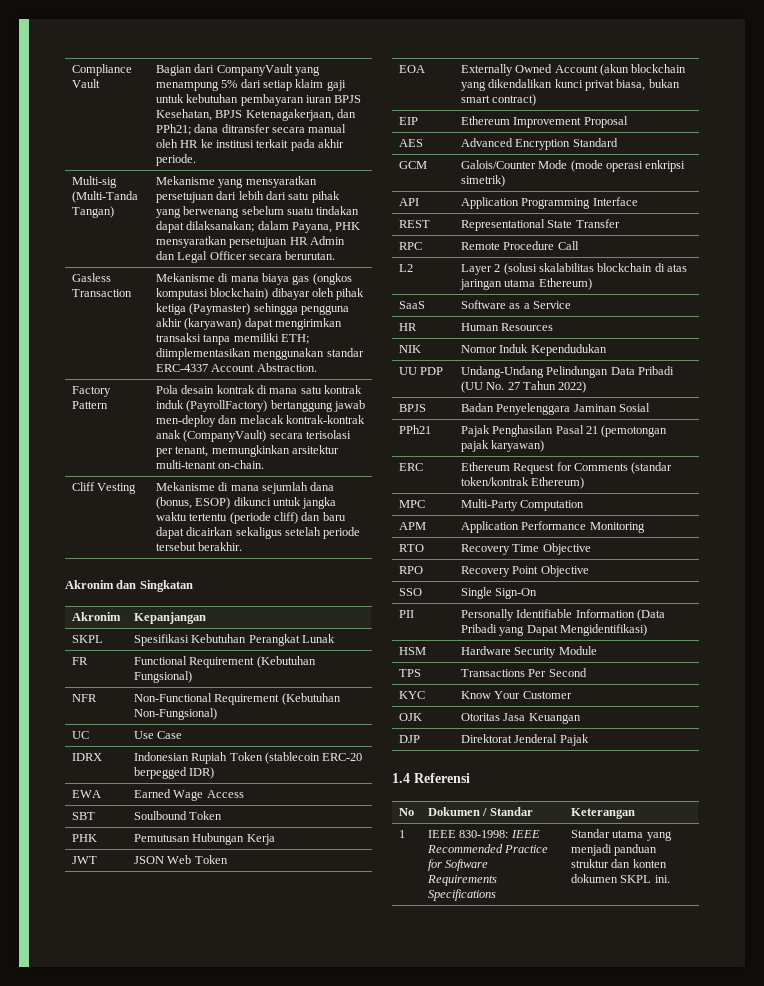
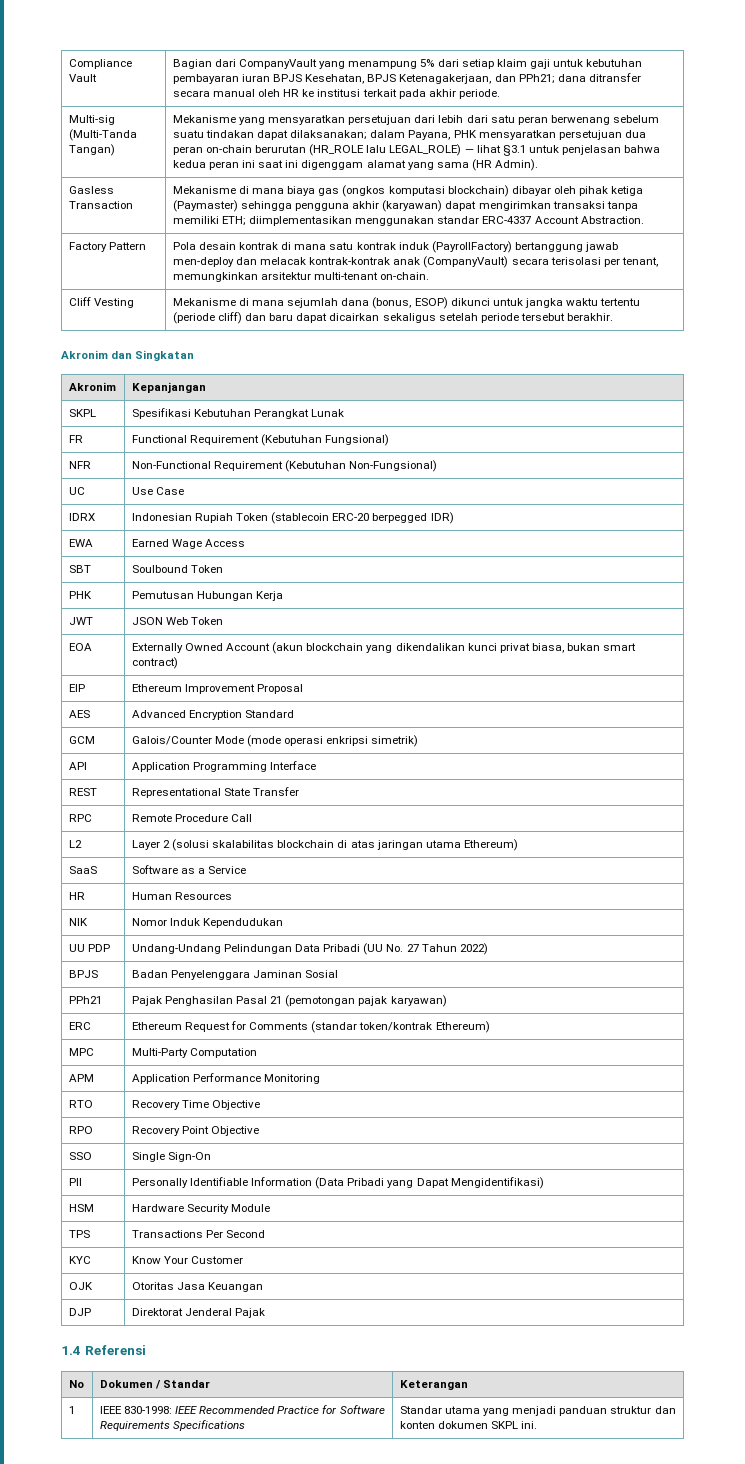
[311,191,340,203] [155,208,181,218] pihak yang -> [517,116,548,125] peran
[289,236,345,245] [155,251,336,263] HR Admin dan Legal Officer secara berurutan. -> [624,130,646,138] [172,144,661,156] [172,159,539,171] dua peran on-chain berurutan (HR_ROLE lalu LEGAL_ROLE) — lihat §3.1 untuk penjelasan bahwa kedua peran ini saat ini digenggam alamat yang sama (HR Admin).

